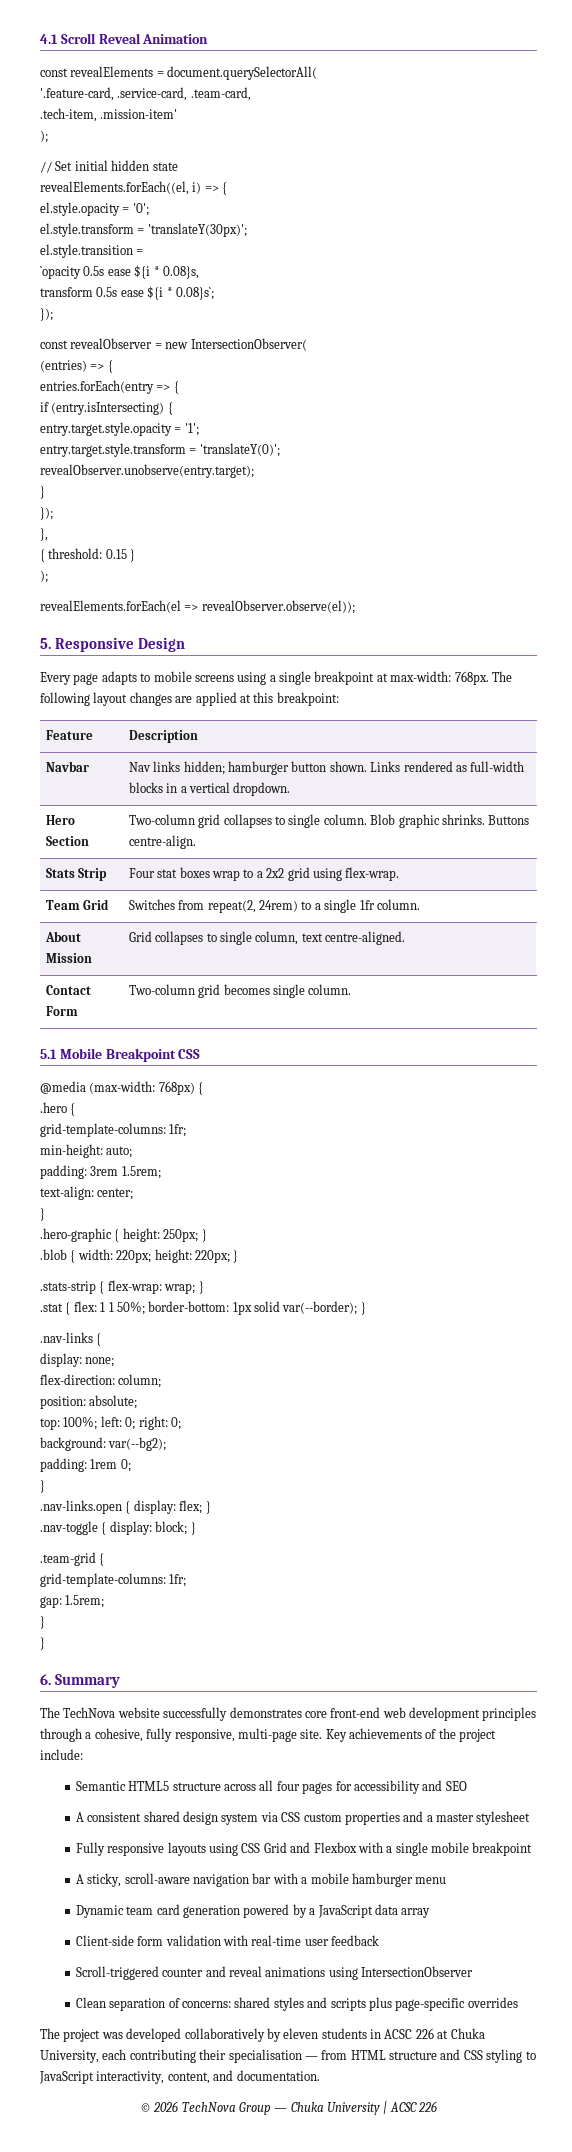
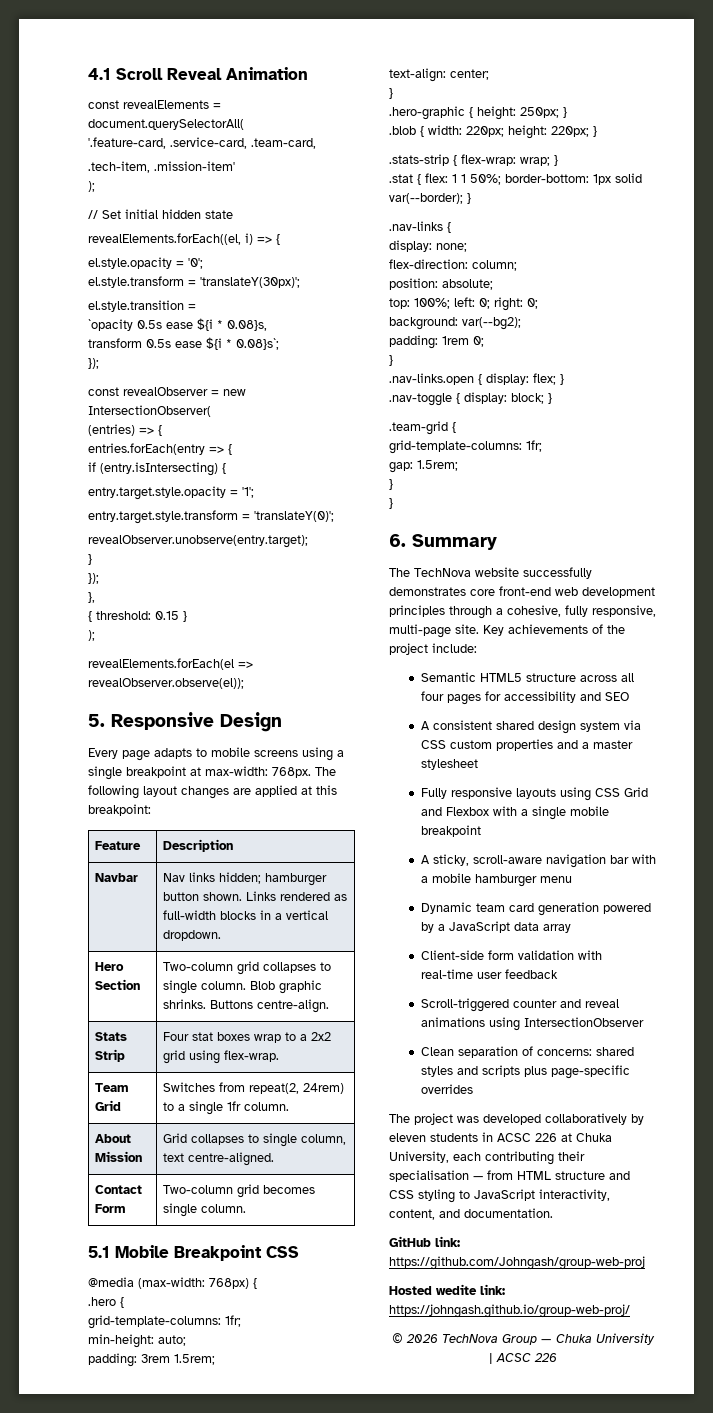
(320, 2075) none -> [389,1236,460,1247] [389,1256,645,1270] [389,1284,505,1295] [389,1304,630,1318] // GitHub link: https://github.com/Johngash/group-web-proj // Hosted wedite link: https://johngash.github.io/group-web-proj/

